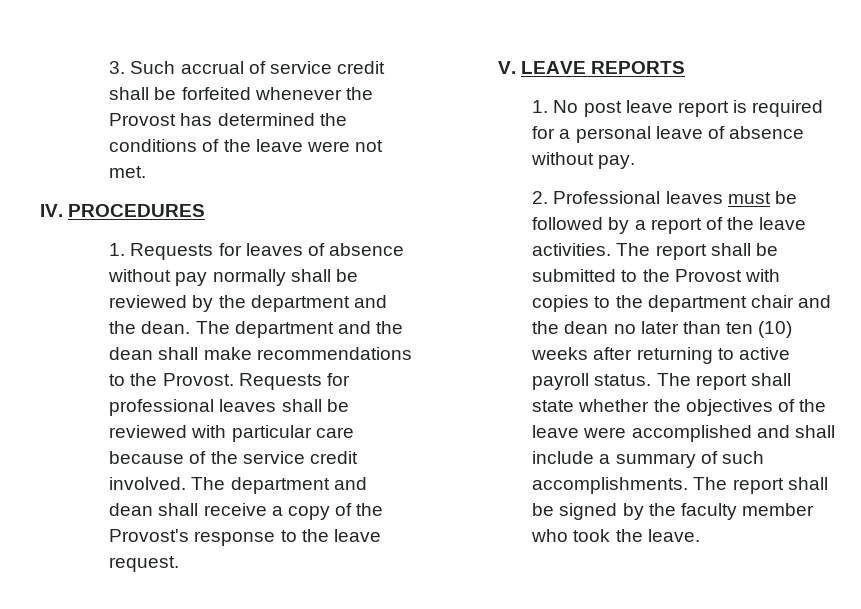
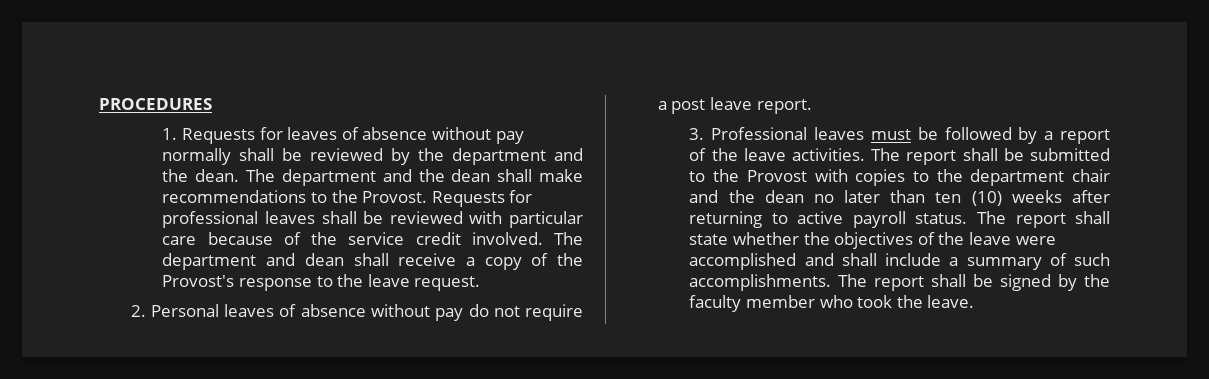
[109,61,386,74] [109,87,373,100] [109,113,347,126] [109,139,384,152] [109,166,147,178] [40,204,63,217] 3. Such accrual of service credit shall be forfeited whenever the Provost has determined the conditions of the leave were not met. // IV. -> (99, 104) none
[497,61,685,74] [532,100,824,117] [532,126,805,143] [531,152,636,169] [532,191,549,204] V. LEAVE REPORTS // 1. No post leave report is required for a personal leave of absence without pay. // 2. -> [130,304,583,321] [657,97,812,114] [689,128,705,140] 2. Personal leaves of absence without pay do not require a post leave report. // 3.

